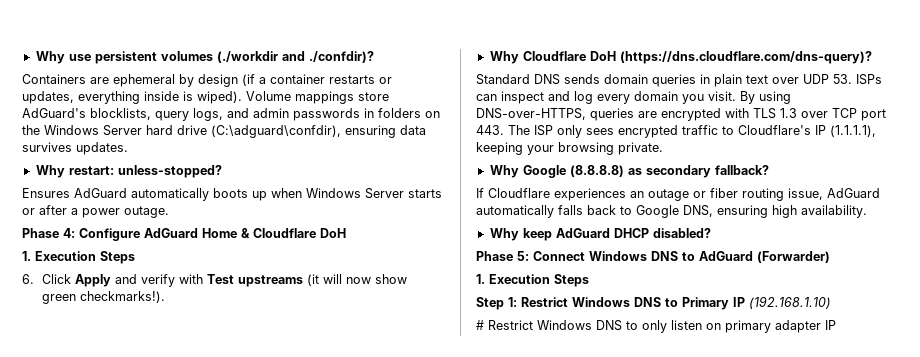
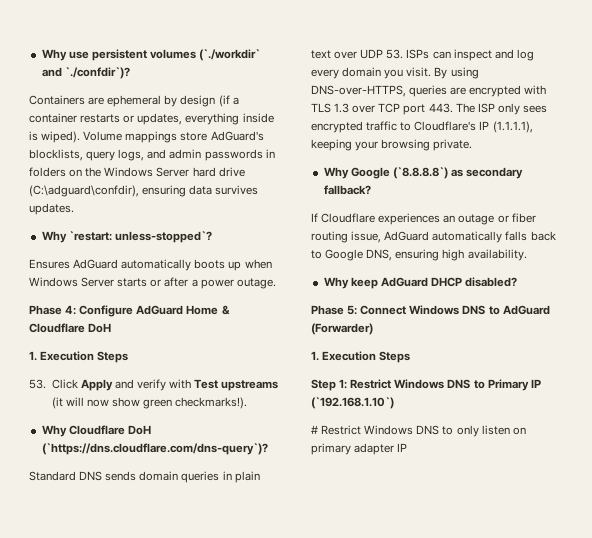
[216,51,374,63] (./workdir and ./confdir)? -> [199,49,261,61] [41,67,130,79] (`./workdir` and `./confdir`)?
[68,165,222,178] restart: unless-stopped? -> [68,231,212,243] `restart: unless-stopped`?
[22,274,34,284] 6. -> [29,379,46,389] 53.
[619,51,872,64] (https://dns.cloudflare.com/dns-query)? -> [41,443,268,455] (`https://dns.cloudflare.com/dns-query`)?
[569,165,624,177] (8.8.8.8) -> [392,167,448,179] (`8.8.8.8`)
[749,296,831,309] (192.168.1.10) -> [311,397,394,409] (`192.168.1.10`)

